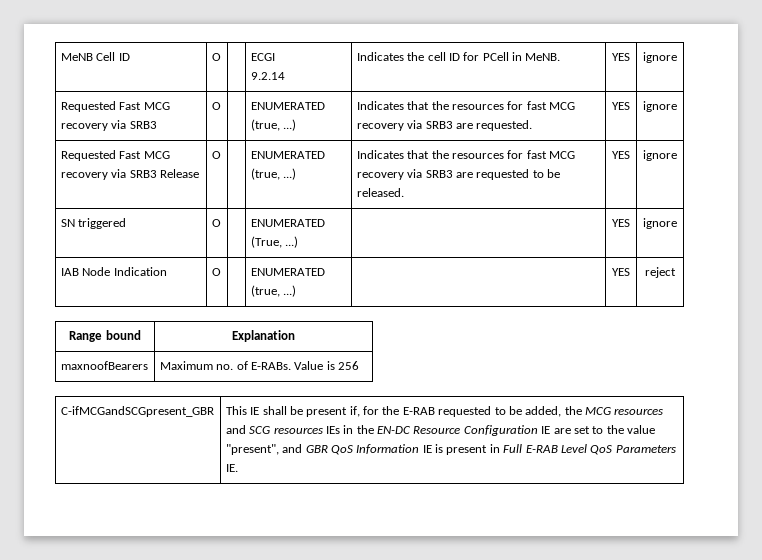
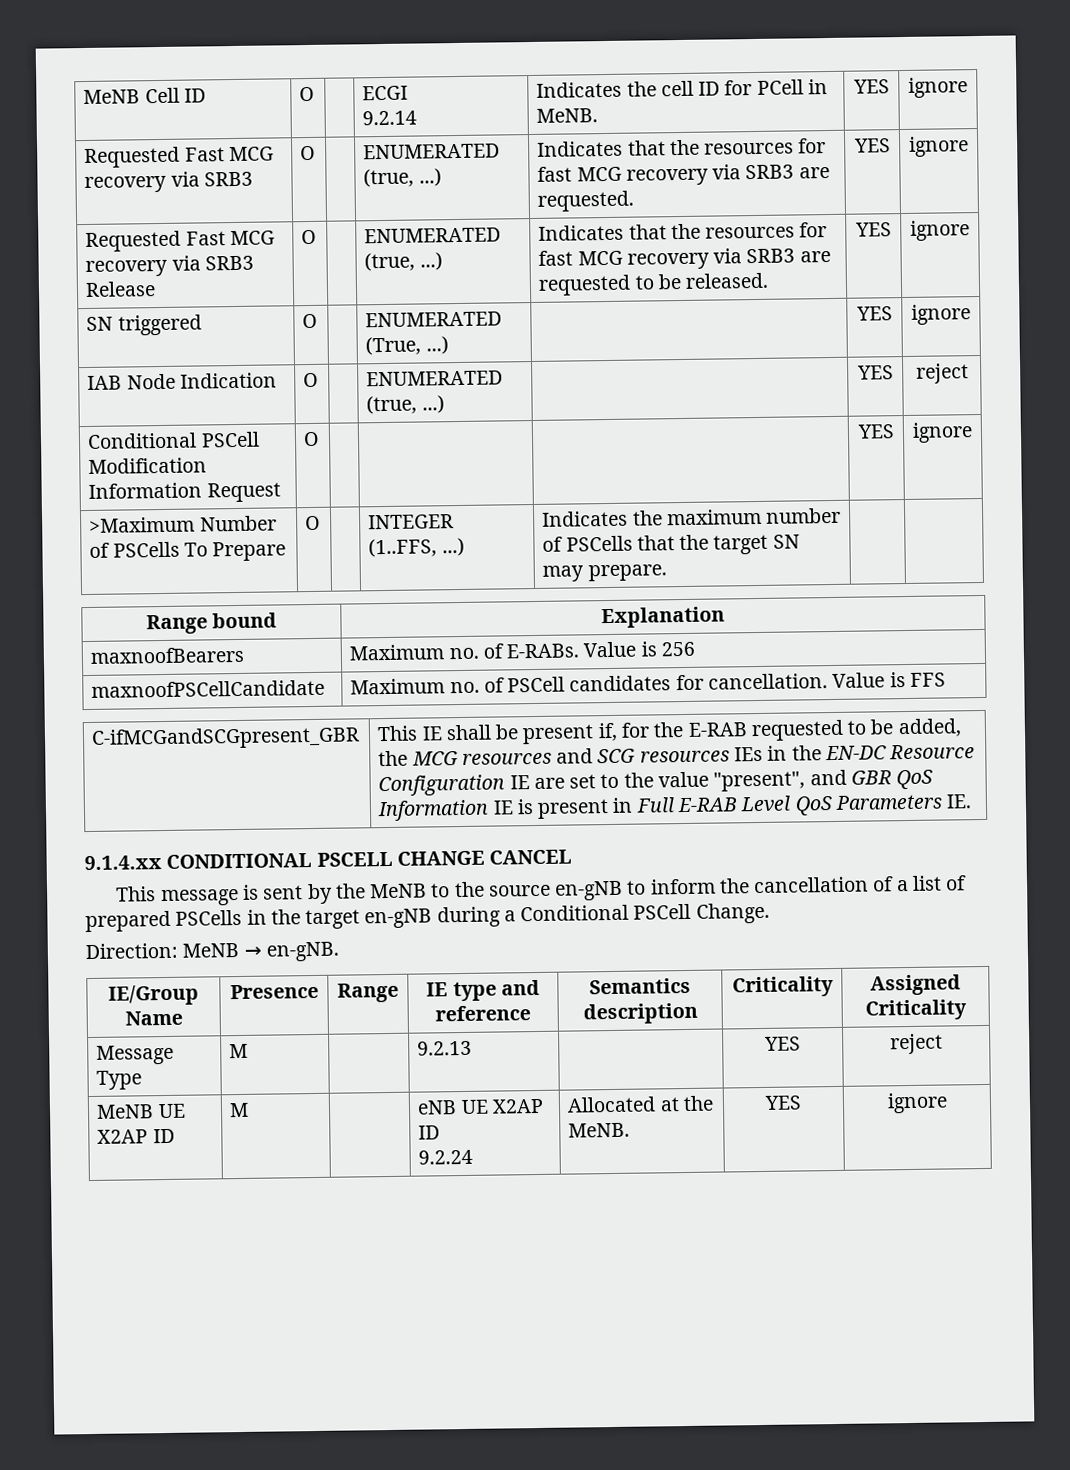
(676, 272) none -> [87,431,260,449] [88,457,208,474] [88,482,281,503] [303,431,320,447] [856,424,895,439] [912,422,973,443] [89,515,277,533] [89,541,287,562] [305,515,321,531] [368,514,455,530] [368,537,465,558] [542,507,842,527] [542,534,800,555] [542,564,667,582] // Conditional PSCell Modification Information Request | O | | | | YES | ignore // >Maximum Number of PSCells To Prepare | O | | INTEGER (1..FFS, ...) | Indicates the maximum number of PSCells that the target SN may prepare. | |
(360, 365) none -> [91,679,326,698] [350,672,946,695] // maxnoofPSCellCandidate | Maximum no. of PSCell candidates for cancellation. Value is FFS
(238, 468) none -> [84,849,573,871] [116,875,968,907] [85,902,770,933] [85,941,340,962] [108,984,199,1006] [124,1010,183,1026] [229,983,319,1000] [337,982,399,1003] [426,979,540,1002] [435,1005,531,1022] [589,977,691,995] [582,1002,698,1025] [731,976,834,998] [870,974,961,996] [865,999,967,1021] [96,1044,175,1065] [96,1070,143,1090] [229,1043,249,1059] [417,1040,473,1056] [764,1036,801,1051] [890,1033,943,1055] [96,1103,186,1119] [97,1128,175,1144] [229,1102,250,1118] [417,1098,544,1115] [418,1125,441,1140] [418,1149,474,1165] [567,1095,714,1113] [568,1122,631,1138] [764,1095,802,1110] [886,1092,948,1114] // 9.1.4.xx CONDITIONAL PSCELL CHANGE CANCEL // This message is sent by the MeNB to the source en-gNB to inform the cancellation of a list of prepared PSCells in the target en-gNB during a Conditional PSCell Change. // Direction: MeNB → en-gNB. // IE/Group Name | Presence | Range | IE type and reference | Semantics description | Criticality | Assigned Criticality // Message Type | M | | 9.2.13 | | YES | reject // MeNB UE X2AP ID | M | | eNB UE X2AP ID // 9.2.24 | Allocated at the MeNB. | YES | ignore

